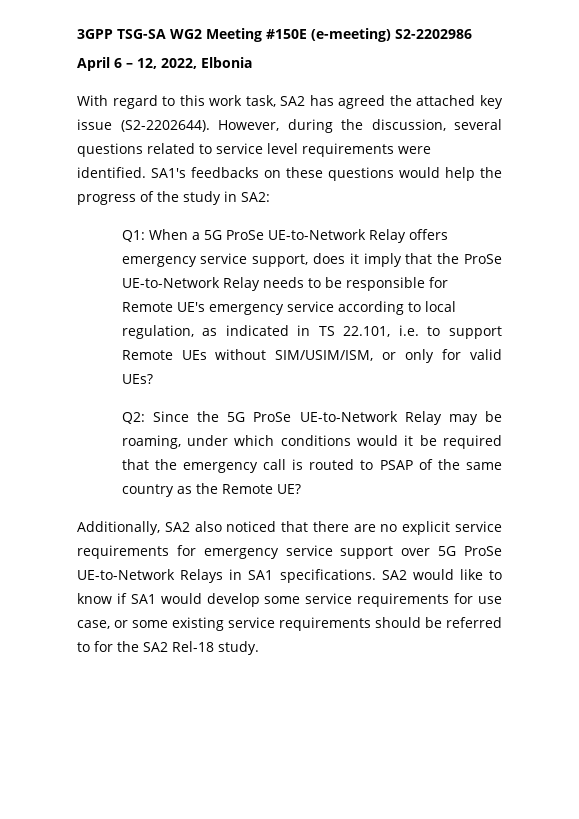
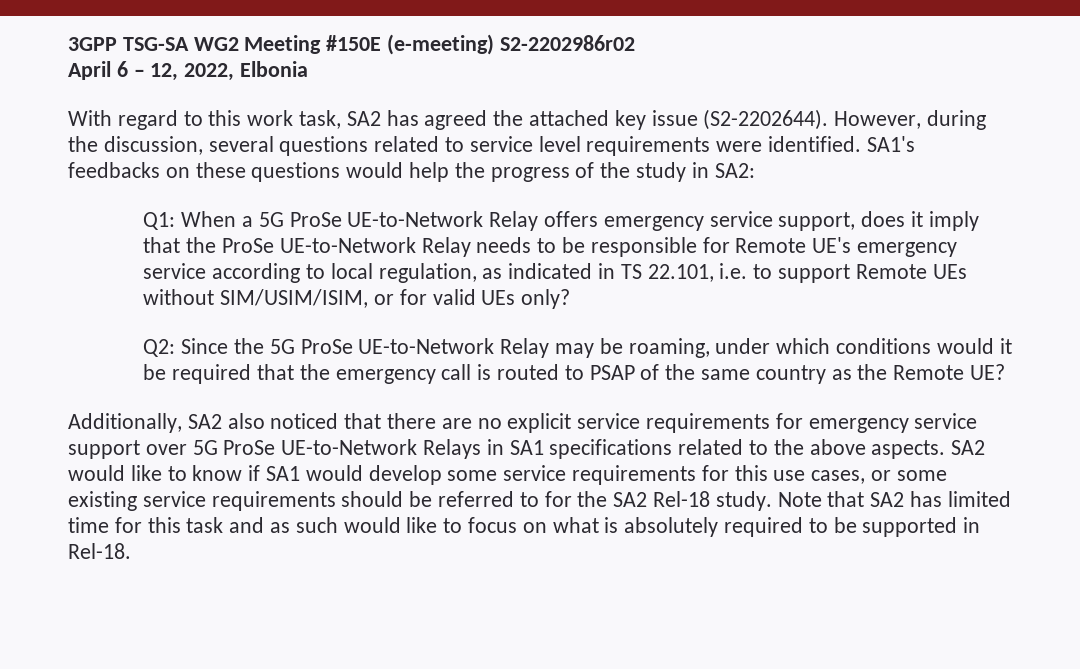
[395,29,472,39] S2-2202986 -> [499,35,635,51] S2-2202986r02
[275,349,502,363] [121,374,153,384] SIM/USIM/ISM, or only for valid UEs? -> [220,289,571,309] SIM/USIM/ISIM, or for valid UEs only?
[279,569,376,583] specifications. -> [549,439,946,459] specifications related to the above aspects.
[478,596,503,604] [77,620,110,629] use case, -> [734,465,866,484] this use cases,
(259, 648) none -> [777,491,1011,507] [68,517,981,537] [68,543,131,559] Note that SA2 has limited time for this task and as such would like to focus on what is absolutely required to be supported in Rel-18.

